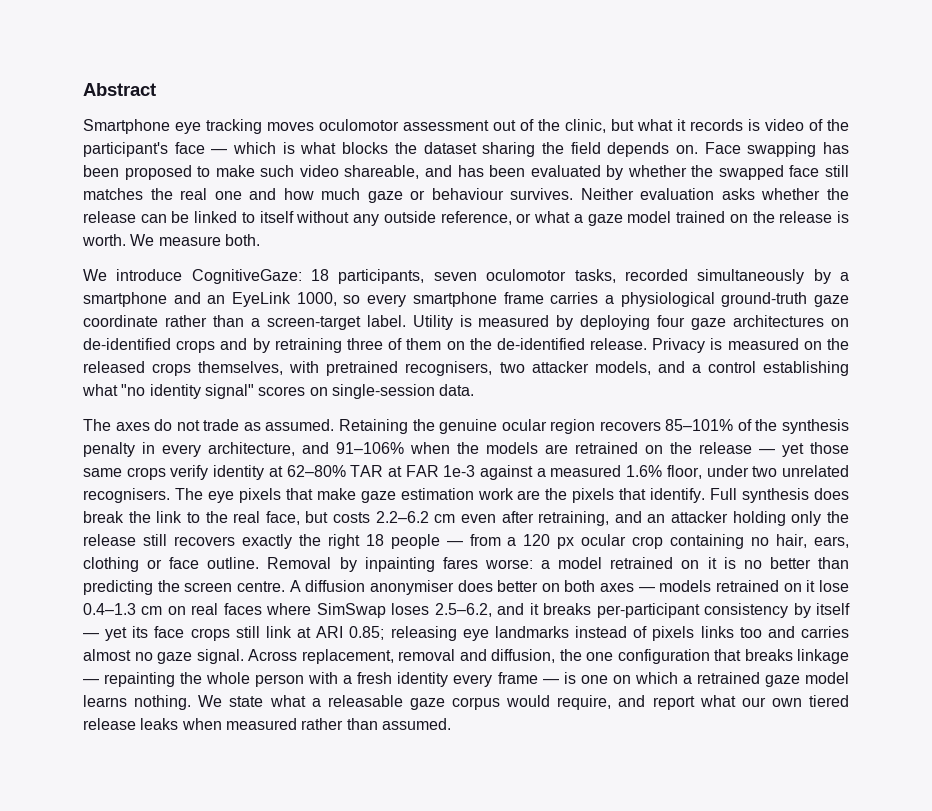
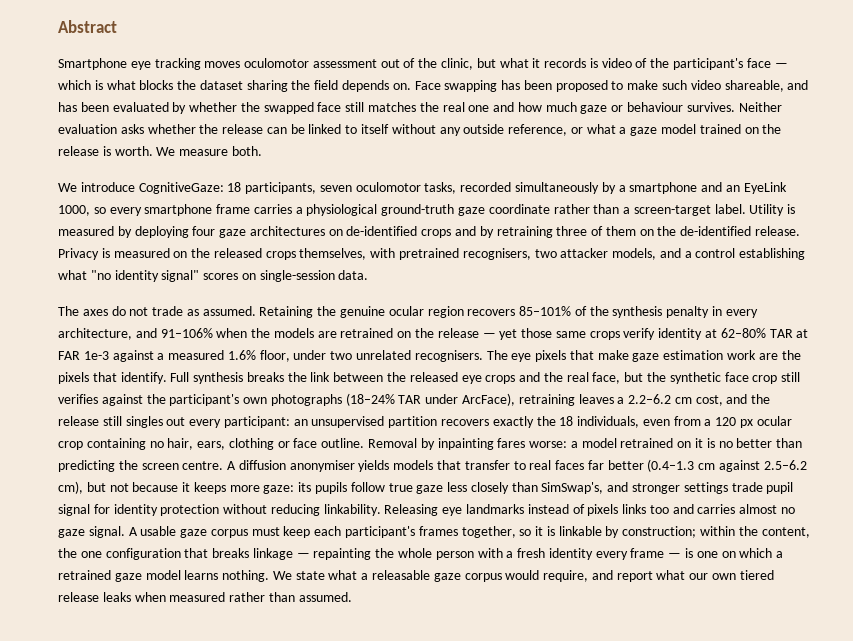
[814,488,849,500] [83,511,850,526] [83,534,463,549] does break the link to the real face, but costs 2.2–6.2 cm even after retraining, and an attacker holding only the release still recovers exactly the right 18 people — -> [246,372,801,384] [58,393,771,406] [58,416,670,428] breaks the link between the released eye crops and the real face, but the synthetic face crop still verifies against the participant's own photographs (18–24% TAR under ArcFace), retraining leaves a 2.2–6.2 cm cost, and the release still singles out every participant: an unsupervised partition recovers exactly the 18 individuals, even
[457,580,849,592] [83,603,851,618] [83,626,457,641] does better on both axes — models retrained on it lose 0.4–1.3 cm on real faces where SimSwap loses 2.5–6.2, and it breaks per-participant consistency by itself — yet its face crops still link at ARI 0.85; releasing -> [358,459,807,472] [58,481,794,494] [58,504,439,516] yields models that transfer to real faces far better (0.4–1.3 cm against 2.5–6.2 cm), but not because it keeps more gaze: its pupils follow true gaze less closely than SimSwap's, and stronger settings trade pupil signal for identity protection without reducing linkability. Releasing
[248,649,555,664] Across replacement, removal and diffusion, -> [128,526,810,538] A usable gaze corpus must keep each participant's frames together, so it is linkable by construction; within the content,

